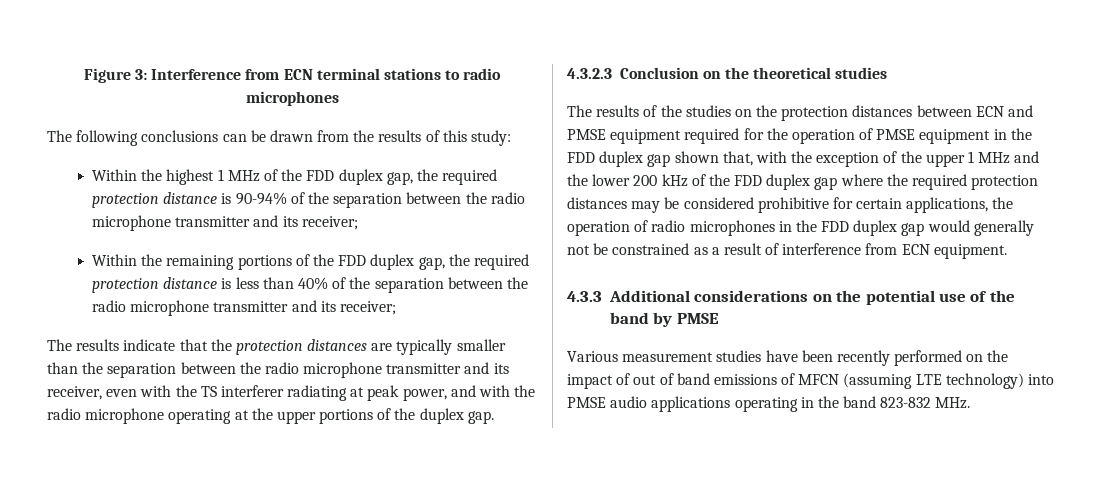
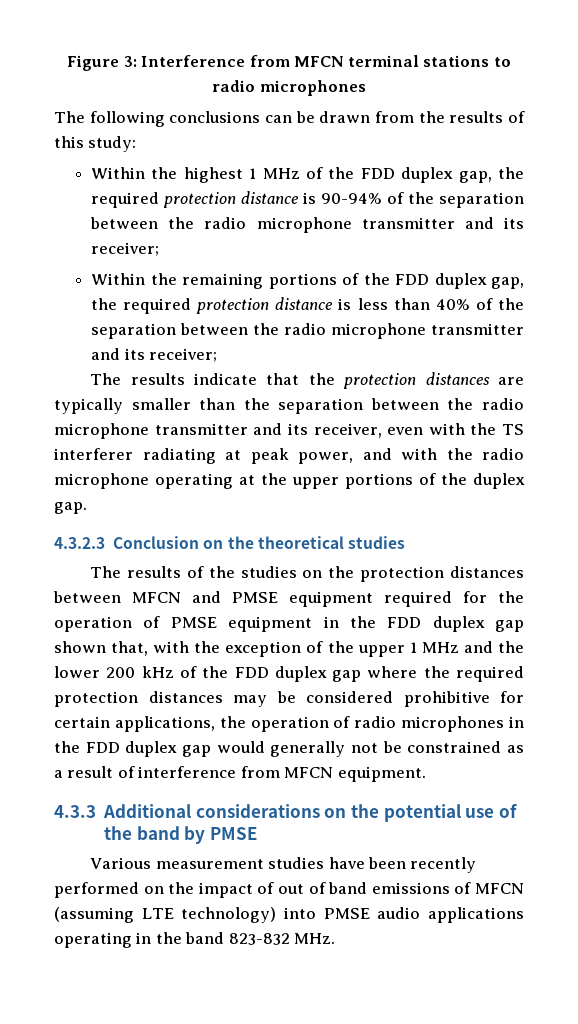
[283,69,313,80] ECN -> [294,56,344,67] MFCN
[975,106,1004,117] ECN -> [132,592,181,603] MFCN
[901,244,930,255] ECN -> [284,767,334,778] MFCN

